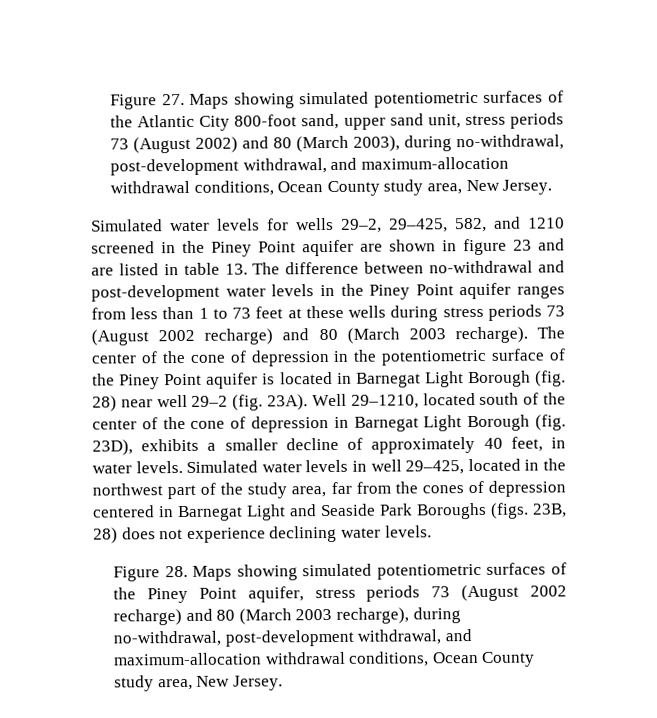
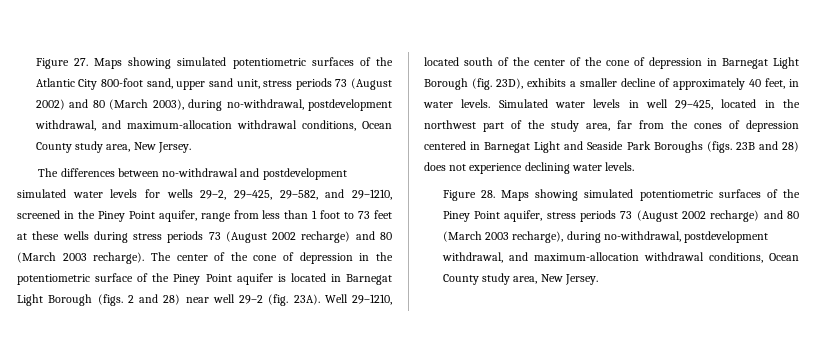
[109,158,239,176] post-development -> [308,99,393,111] postdevelopment
[91,219,163,232] Simulated -> [38,168,347,180] [17,189,66,198] The differences between no-withdrawal and postdevelopment simulated
[455,216,565,233] 582, and 1210 -> [279,189,392,200] 29–582, and 29–1210,
[302,238,565,257] [91,260,565,276] [91,282,565,302] aquifer are shown in figure 23 and are listed in table 13. The difference between no-withdrawal and post-development water levels in the Piney Point aquifer ranges -> [158,210,231,222] aquifer, range
(209, 313) none -> [320,210,341,219] foot
[535,370,566,387] (fig. -> [97,294,158,306] (figs. 2 and
[532,503,567,518] 23B, -> [735,141,778,150] 23B and
[224,629,354,647] post-development -> [683,231,768,243] postdevelopment

